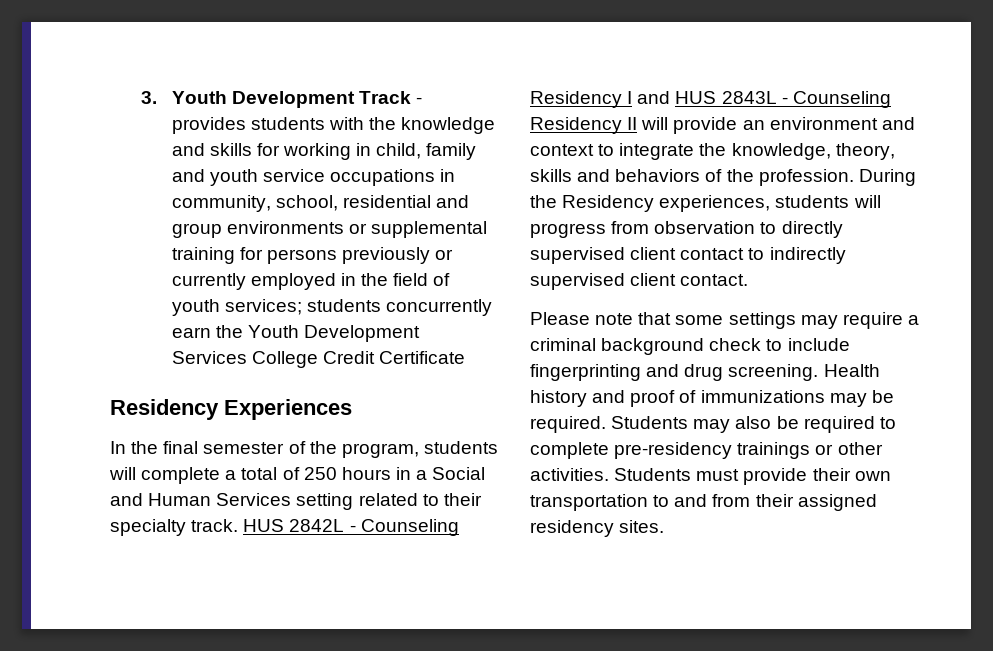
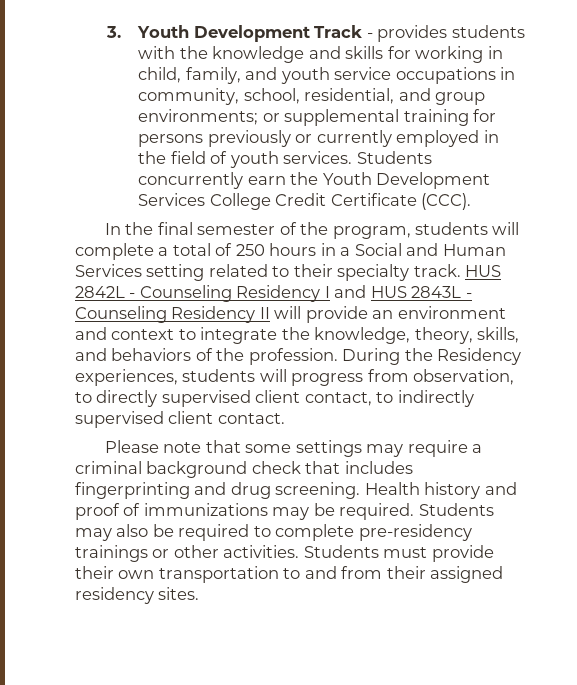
[426,143,477,160] family -> [185,67,241,84] family,
[342,195,431,208] residential -> [304,88,395,104] residential,
[226,221,344,234] environments -> [138,109,259,125] environments;
[224,299,381,315] services; students -> [283,151,432,164] services. Students
[110,399,352,420] // Residency Experiences -> [421,193,472,210] (CCC).
[530,169,572,182] skills -> [477,327,520,343] skills,
[654,221,756,234] observation -> [413,369,515,385] observation,
[680,248,745,260] contact -> [304,392,372,406] contact,
[766,338,850,351] to include -> [305,461,413,474] that includes

